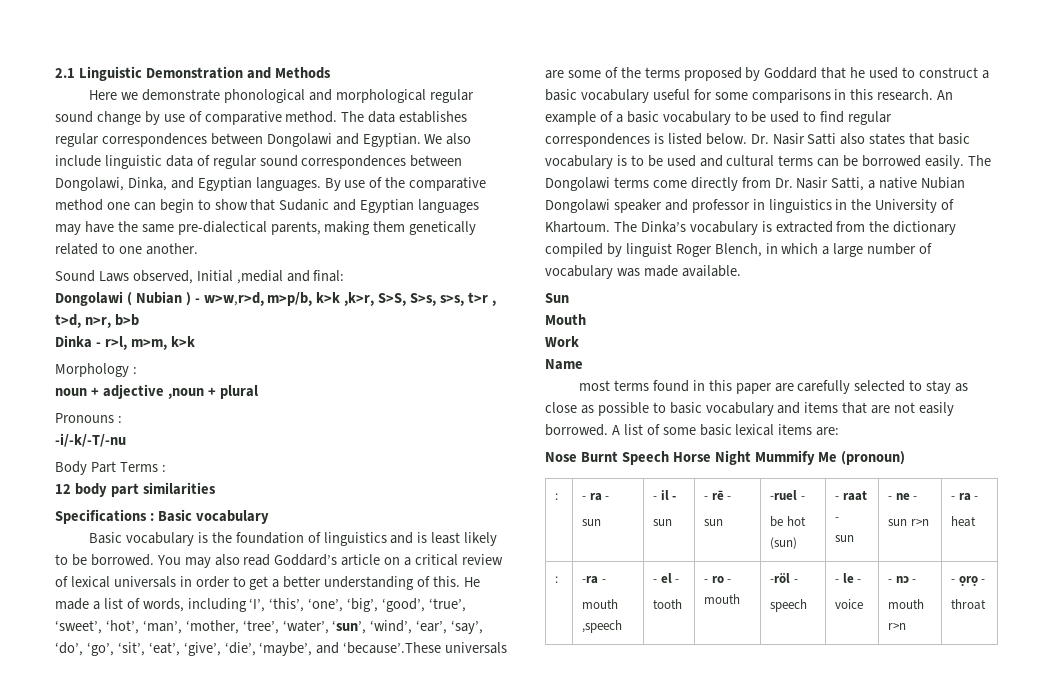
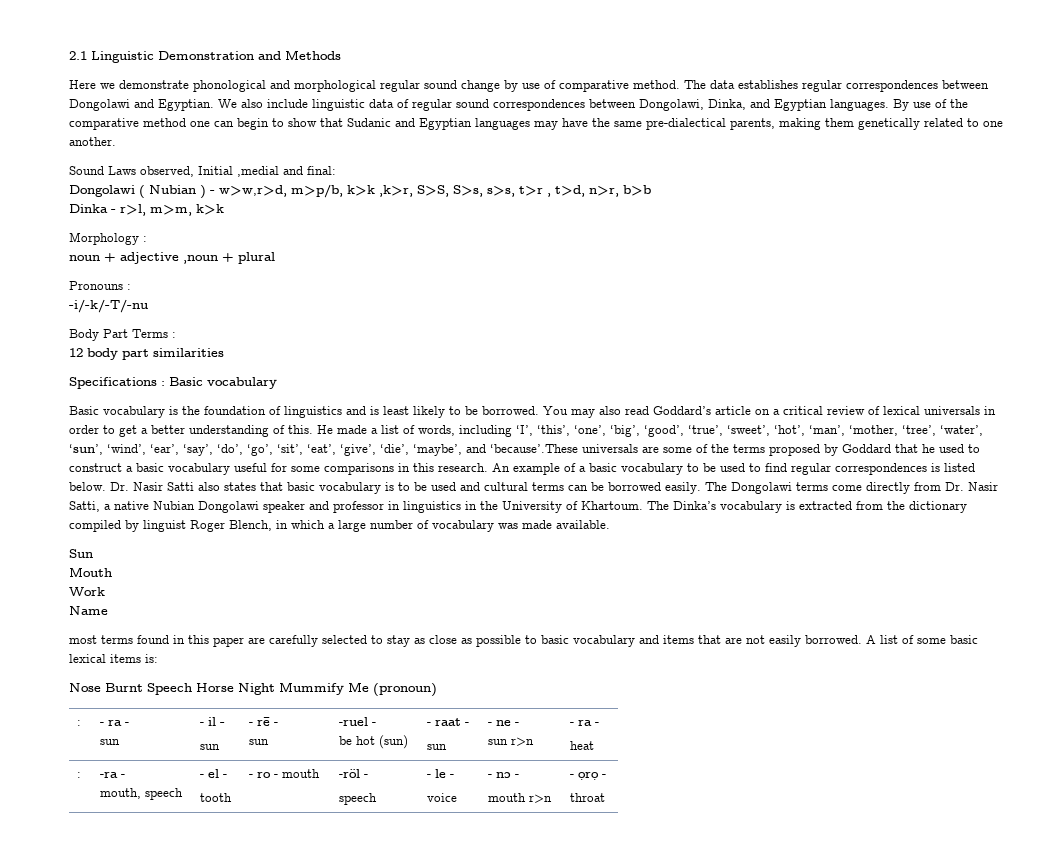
[816,427,840,436] are: -> [145,654,158,663] is:
[582,599,619,609] [582,620,623,633] mouth ,speech -> [100,788,184,800] mouth, speech

